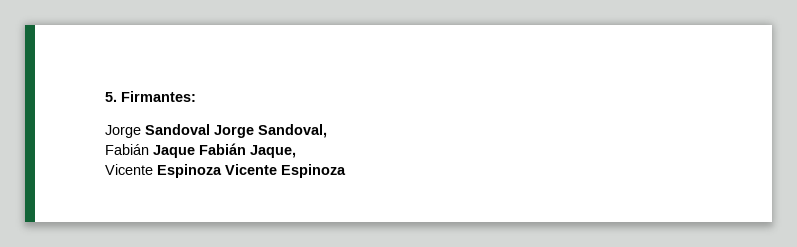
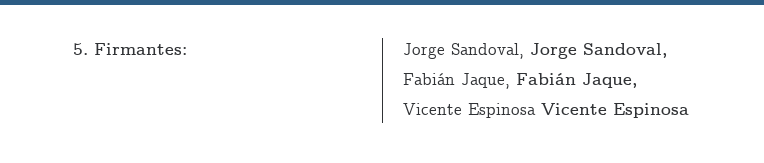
[145,124,210,135] Sandoval -> [451,43,524,59] Sandoval,
[153,145,195,158] Jaque -> [461,73,510,89] Jaque,
[157,164,346,178] Espinoza Vicente Espinoza -> [468,103,689,118] Espinosa Vicente Espinosa

